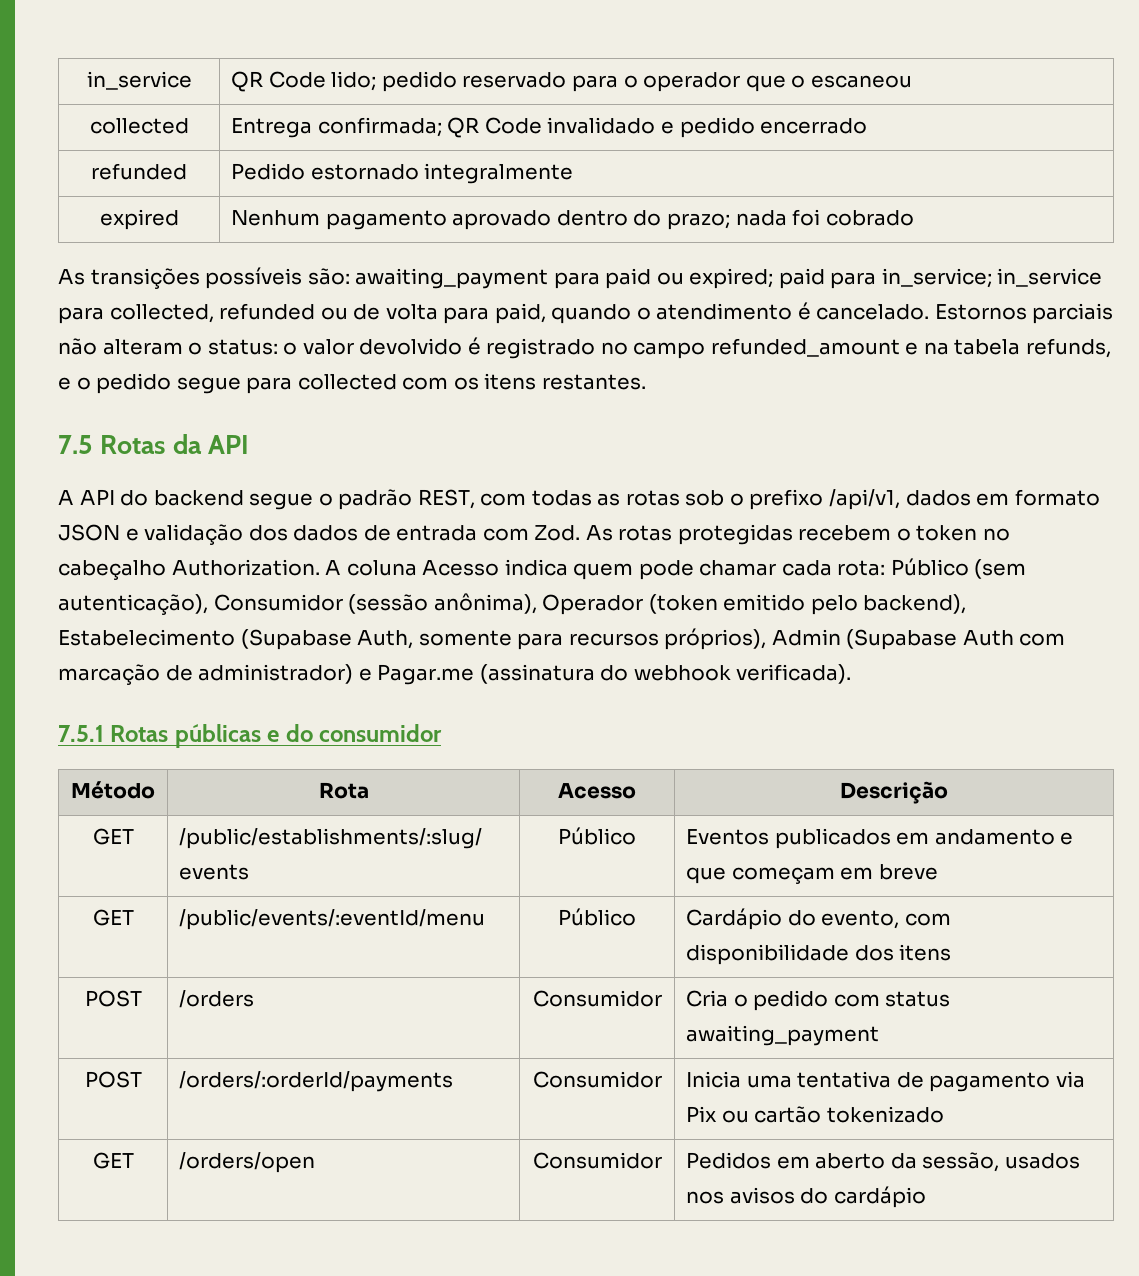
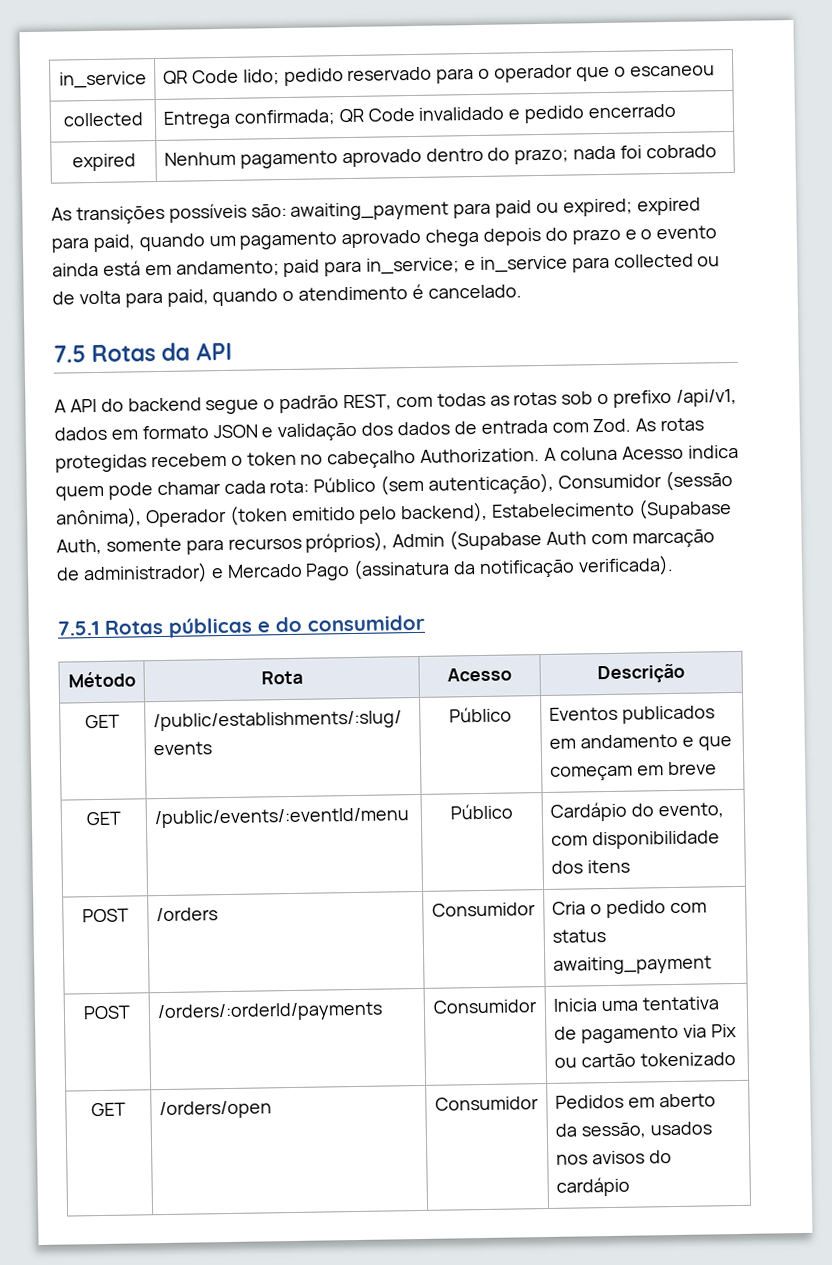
[91,163,187,180] [231,163,574,184] // refunded | Pedido estornado integralmente -> (676, 111) none
(774, 278) none -> [636,197,701,216] [51,225,718,253] [52,260,280,277] expired para paid, quando um pagamento aprovado chega depois do prazo e o evento ainda está em andamento;
(992, 278) none -> [464,260,477,271] e
[109,303,316,323] collected, refunded -> [613,253,694,268] collected
[934,303,1114,324] [58,337,1112,359] [58,373,646,394] Estornos parciais não alteram o status: o valor devolvido é registrado no campo refunded_amount e na tabela refunds, e o pedido segue para collected com os itens restantes. -> (522, 291) none
[377,664,731,685] Pagar.me (assinatura do webhook -> [226,558,576,581] Mercado Pago (assinatura da notificação

